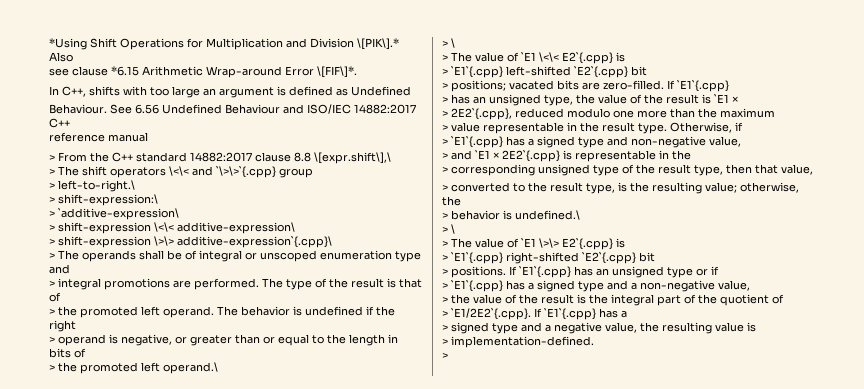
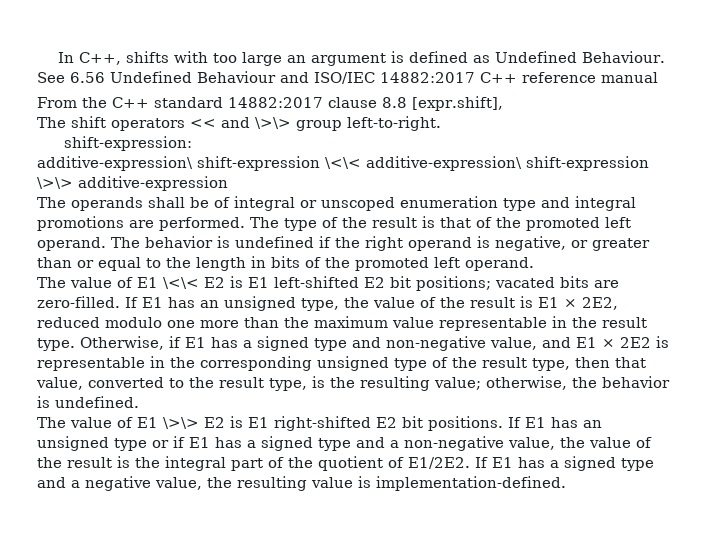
[49,38,399,50] [49,52,73,62] [49,66,357,78] *Using Shift Operations for Multiplication and Division \[PIK\].* Also // see clause *6.15 Arithmetic Wrap-around Error \[FIF\]*. // -> (58, 57) none
(411, 91) // -> (578, 57) none
(70, 123) // -> (517, 77) none
[49,155,55,161] > -> (658, 77) none
[314,152,391,164] [49,169,55,175] \[expr.shift\],\ // > -> [412,96,503,111] [expr.shift], //
[169,166,313,178] [49,180,135,192] [49,194,158,206] [49,208,179,220] [49,225,55,231] \<\< and `\>\>`{.cpp} group // > left-to-right.\ // > shift-expression:\ // > `additive-expression\ // > -> [190,116,441,131] [64,136,193,151] [37,156,193,171] << and \>\> group left-to-right. // shift-expression: // additive-expression\
[49,239,55,245] // > -> (522, 163) none
[177,236,332,248] [49,253,55,259] additive-expression`{.cpp}\ // > -> [78,176,228,191] additive-expression //
[49,281,55,287] // > -> (570, 202) none
[49,309,55,315] // > -> (492, 222) none
[49,337,55,343] // > -> (403, 243) none
[49,362,218,374] [442,38,455,48] [442,52,625,64] [442,66,647,78] [442,83,448,89] // > the promoted left operand.\ // > \ // > The value of `E1 \<\< E2`{.cpp} is // > `E1`{.cpp} left-shifted `E2`{.cpp} bit // > -> [325,257,534,271] [37,276,411,289] the promoted left operand. // The value of E1 \<\< E2 is E1 left-shifted E2 bit
[677,80,729,92] [442,97,448,103] `E1`{.cpp} // > -> [142,297,163,308] E1
[714,94,738,103] [442,108,512,120] `E1 × // > 2E2`{.cpp}, -> [538,297,618,310] E1 × 2E2,
[442,125,448,131] // > -> (388, 322) none
[442,136,503,148] // > `E1`{.cpp} -> [185,337,206,348] E1
[442,150,560,162] // > and `E1 × 2E2`{.cpp} -> [542,337,651,348] and E1 × 2E2
[442,167,448,173] // > -> (195, 362) none
[442,185,448,191] // > -> (83, 383) none
[442,210,580,220] [442,224,455,234] [442,238,625,250] [442,252,655,264] [442,269,448,275] // > behavior is undefined.\ // > \ // > The value of `E1 \>\> E2`{.cpp} is // > `E1`{.cpp} right-shifted `E2`{.cpp} bit // > -> [602,376,670,388] [37,396,139,408] [37,416,423,431] behavior is undefined. // The value of E1 \>\> E2 is E1 right-shifted E2 bit
[519,266,571,278] `E1`{.cpp} -> [525,417,546,428] E1
[442,280,503,292] // > `E1`{.cpp} -> [189,437,210,448] E1
[442,297,448,303] // > -> (555, 443) none
[442,308,627,320] [442,325,448,331] // > `E1/2E2`{.cpp}. If `E1`{.cpp} has a // > -> [408,457,559,469] E1/2E2. If E1 has a
[442,339,448,345] // > -> (371, 482) none
[442,353,448,359] // > -> (566, 483) none

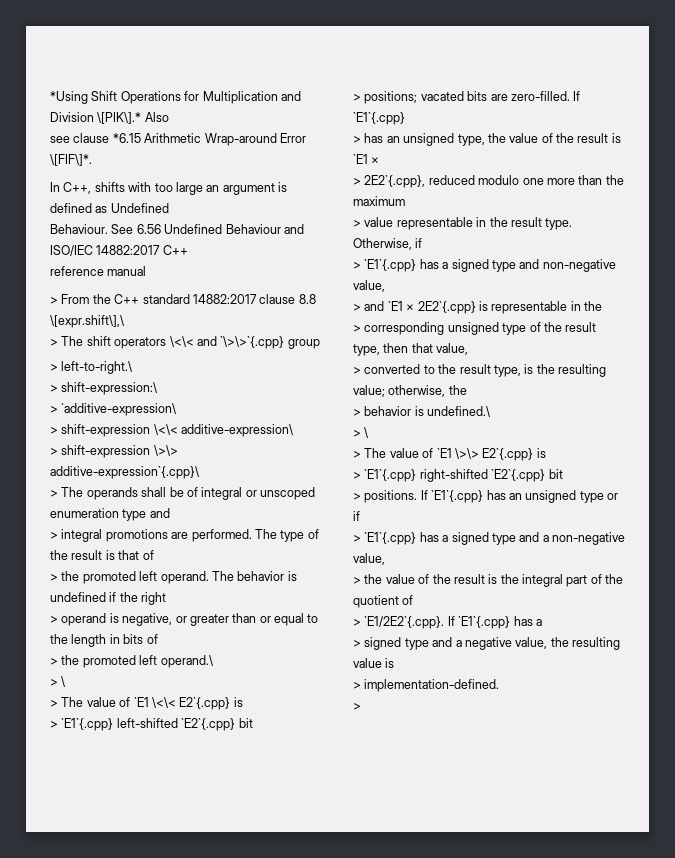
(58, 57) none -> [50,91,301,104] [50,112,169,124] [50,133,306,146] [50,154,92,166] *Using Shift Operations for Multiplication and Division \[PIK\].* Also // see clause *6.15 Arithmetic Wrap-around Error \[FIF\]*. //
(578, 57) none -> (169, 208) //
(517, 77) none -> (188, 250) //
(658, 77) none -> [50,297,58,304] >
[412,96,503,111] [expr.shift], // -> [50,315,124,328] [50,339,58,346] \[expr.shift\],\ // >
[190,116,441,131] [64,136,193,151] [37,156,193,171] << and \>\> group left-to-right. // shift-expression: // additive-expression\ -> [169,336,320,349] [50,361,133,374] [50,382,158,395] [50,403,177,416] [50,427,58,434] \<\< and `\>\>`{.cpp} group // > left-to-right.\ // > shift-expression:\ // > `additive-expression\ // >
(522, 163) none -> [50,448,58,455] // >
[78,176,228,191] additive-expression // -> [50,466,199,479] [50,490,58,497] additive-expression`{.cpp}\ // >
(570, 202) none -> [50,532,58,539] // >
(492, 222) none -> [50,574,58,581] // >
(403, 243) none -> [50,616,58,623] // >
[325,257,534,271] [37,276,411,289] the promoted left operand. // The value of E1 \<\< E2 is E1 left-shifted E2 bit -> [50,655,213,668] [50,676,66,687] [50,697,243,710] [50,718,253,731] [353,94,361,101] // > the promoted left operand.\ // > \ // > The value of `E1 \<\< E2`{.cpp} is // > `E1`{.cpp} left-shifted `E2`{.cpp} bit // >
[142,297,163,308] E1 -> [353,112,405,125] [353,136,361,143] `E1`{.cpp} // >
[538,297,618,310] E1 × 2E2, -> [353,154,380,164] [353,175,426,188] `E1 × // > 2E2`{.cpp},
(388, 322) none -> [353,220,361,227] // >
[185,337,206,348] E1 -> [353,259,417,272] // > `E1`{.cpp}
[542,337,651,348] and E1 × 2E2 -> [353,301,476,314] // > and `E1 × 2E2`{.cpp}
(195, 362) none -> [353,325,361,332] // >
(83, 383) none -> [353,367,361,374] // >
[602,376,670,388] [37,396,139,408] [37,416,423,431] behavior is undefined. // The value of E1 \>\> E2 is E1 right-shifted E2 bit -> [353,406,491,417] [353,427,369,438] [353,448,546,461] [353,469,563,482] [353,493,361,500] // > behavior is undefined.\ // > \ // > The value of `E1 \>\> E2`{.cpp} is // > `E1`{.cpp} right-shifted `E2`{.cpp} bit // >
[525,417,546,428] E1 -> [431,490,484,503] `E1`{.cpp}
[189,437,210,448] E1 -> [353,532,417,545] // > `E1`{.cpp}
(555, 443) none -> [353,577,361,584] // >
[408,457,559,469] E1/2E2. If E1 has a -> [353,616,542,629] [353,640,361,647] // > `E1/2E2`{.cpp}. If `E1`{.cpp} has a // >
(371, 482) none -> [353,682,361,689] // >
(566, 483) none -> [353,703,361,710] // >

